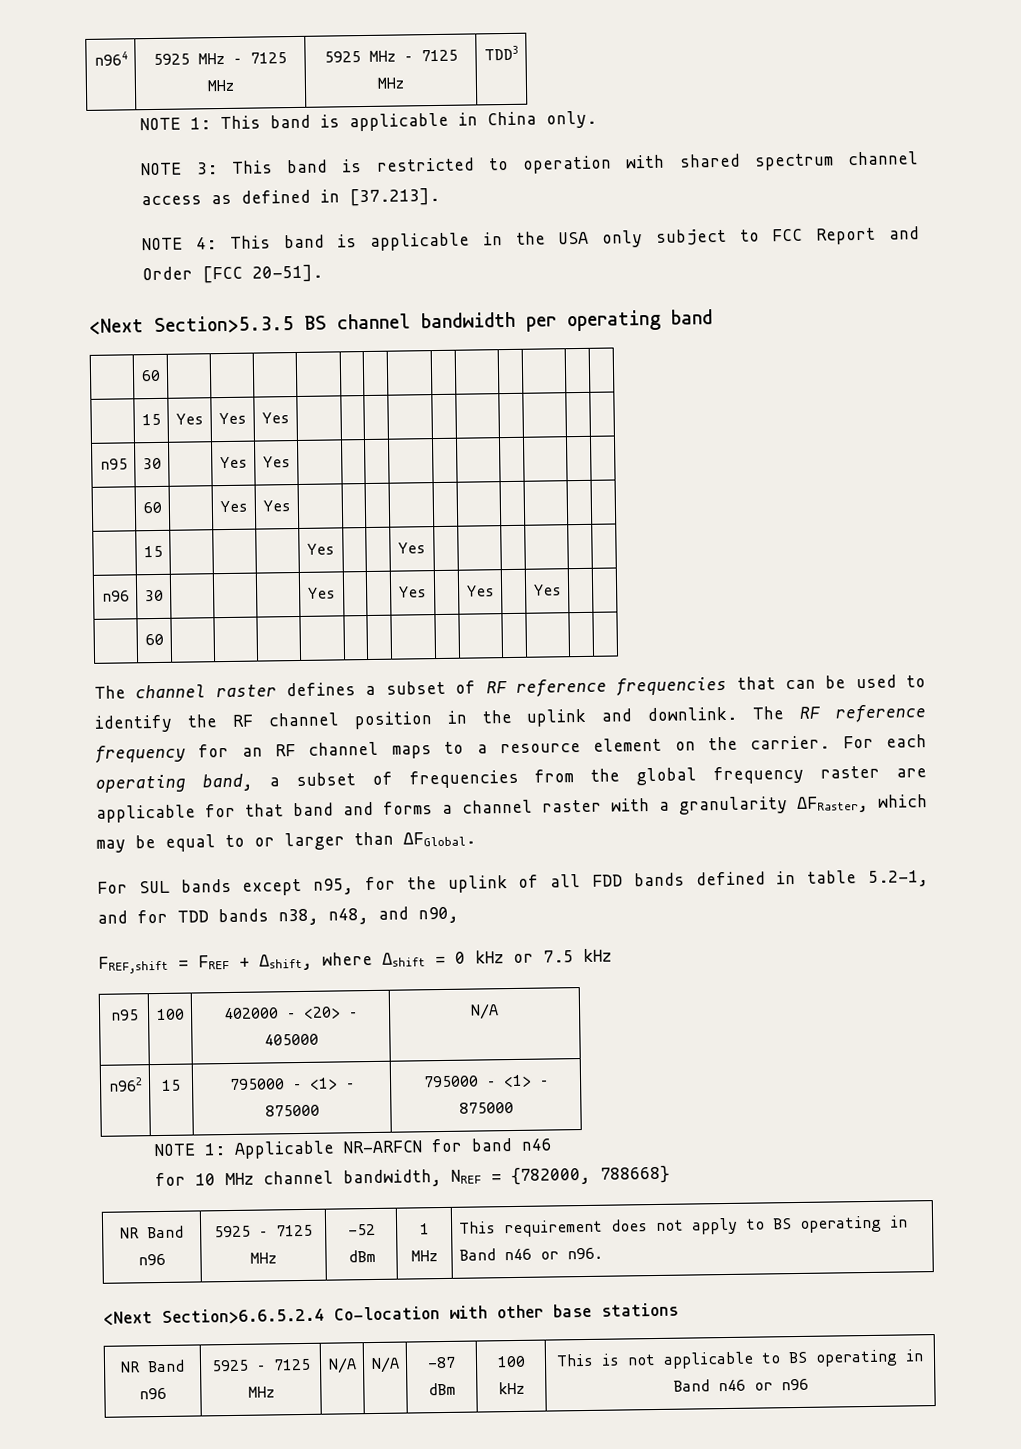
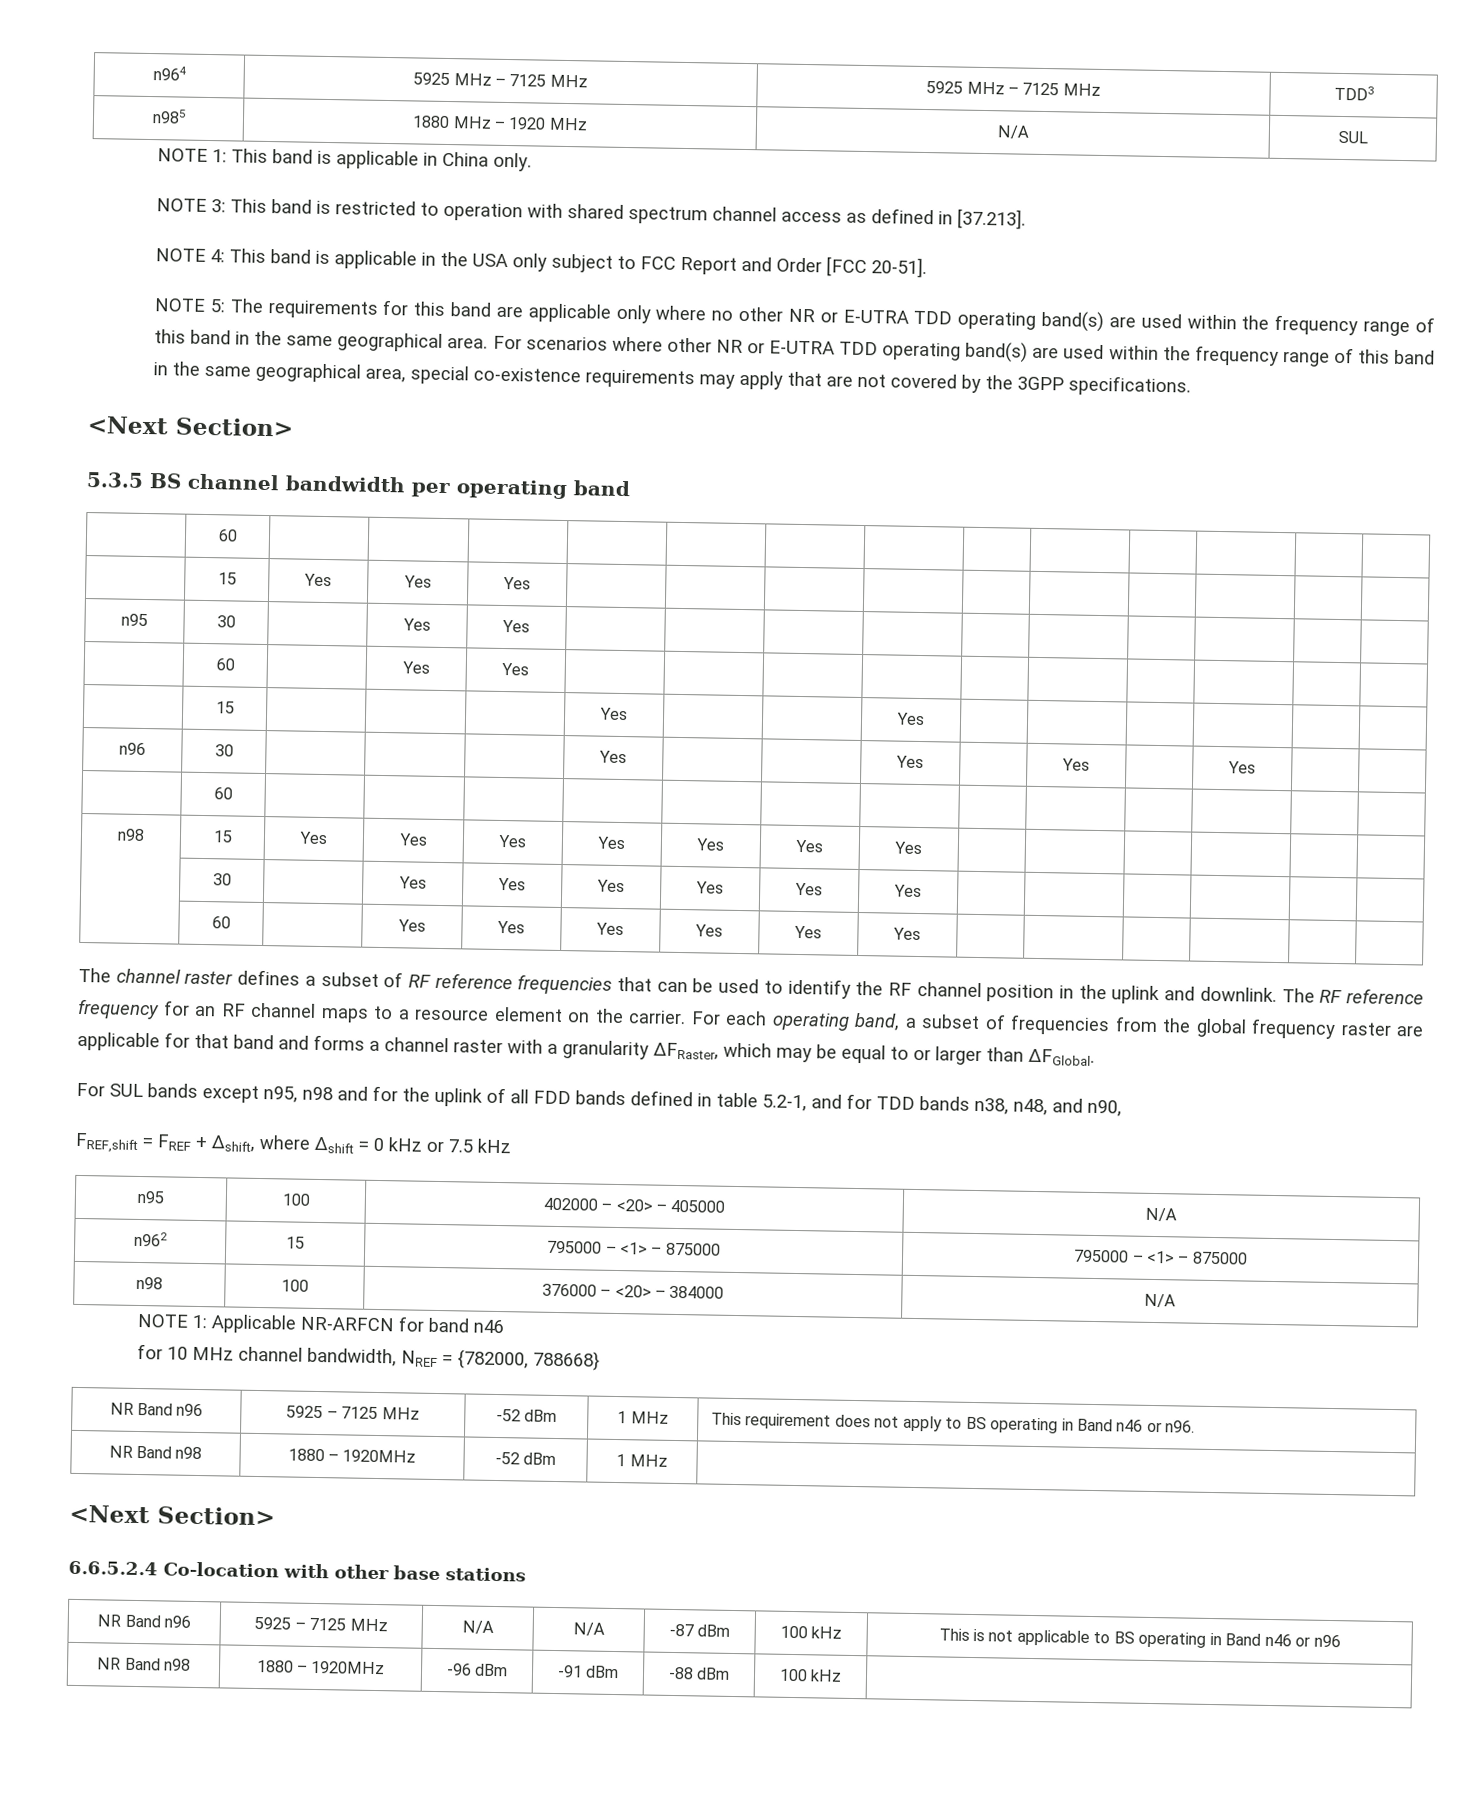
(519, 53) none -> [151,109,186,124] [412,115,588,131] [996,125,1030,139] [1337,130,1368,144] // n985 | 1880 MHz – 1920 MHz | N/A | SUL
[89,315,294,335] // <Next Section>5.3.5 -> [153,298,1435,337] [153,329,1435,367] [152,361,1191,397] [87,416,293,437] [86,472,144,488] // NOTE 5: The requirements for this band are applicable only where no other NR or E-UTRA TDD operating band(s) are used within the frequency range of this band in the same geographical area. For scenarios where other NR or E-UTRA TDD operating band(s) are used within the frequency range of this band in the same geographical area, special co-existence requirements may apply that are not covered by the 3GPP specifications. // <Next Section> // 5.3.5
(164, 639) none -> [117,828,145,842] [212,830,233,843] [299,831,328,845] [398,833,428,846] [498,834,527,848] [597,836,626,850] [696,838,725,851] [795,839,824,853] [894,841,922,855] [212,873,232,886] [398,876,427,889] [498,877,526,891] [597,879,625,893] [696,881,724,894] [795,882,823,896] [894,884,922,898] [211,916,231,929] [397,919,426,932] [497,920,525,934] [596,922,624,936] [695,924,723,937] [794,925,822,939] [893,927,921,941] // n98 | 15 | Yes | Yes | Yes | Yes | Yes | Yes | Yes | | | | | | // | 30 | | Yes | Yes | Yes | Yes | Yes | Yes | | | | | | // | 60 | | Yes | Yes | Yes | Yes | Yes | Yes | | | | | |
(355, 886) none -> [302,1086,368,1101] n98 and
(514, 1107) none -> [136,1276,163,1290] [280,1279,309,1292] [541,1283,725,1299] [1144,1293,1176,1308] // n98 | 100 | 376000 – <20> – 384000 | N/A
[103,1307,325,1326] // <Next Section>6.6.5.2.4 -> [108,1445,203,1460] [287,1448,417,1463] [494,1451,557,1466] [616,1454,668,1467] [69,1504,275,1526] [68,1560,158,1576] // NR Band n98 | 1880 – 1920MHz | -52 dBm | 1 MHz | // <Next Section> // 6.6.5.2.4
(809, 1384) none -> [97,1657,191,1671] [255,1660,386,1675] [445,1663,509,1677] [556,1665,620,1679] [667,1666,731,1680] [778,1668,843,1682] // NR Band n98 | 1880 – 1920MHz | -96 dBm | -91 dBm | -88 dBm | 100 kHz |

